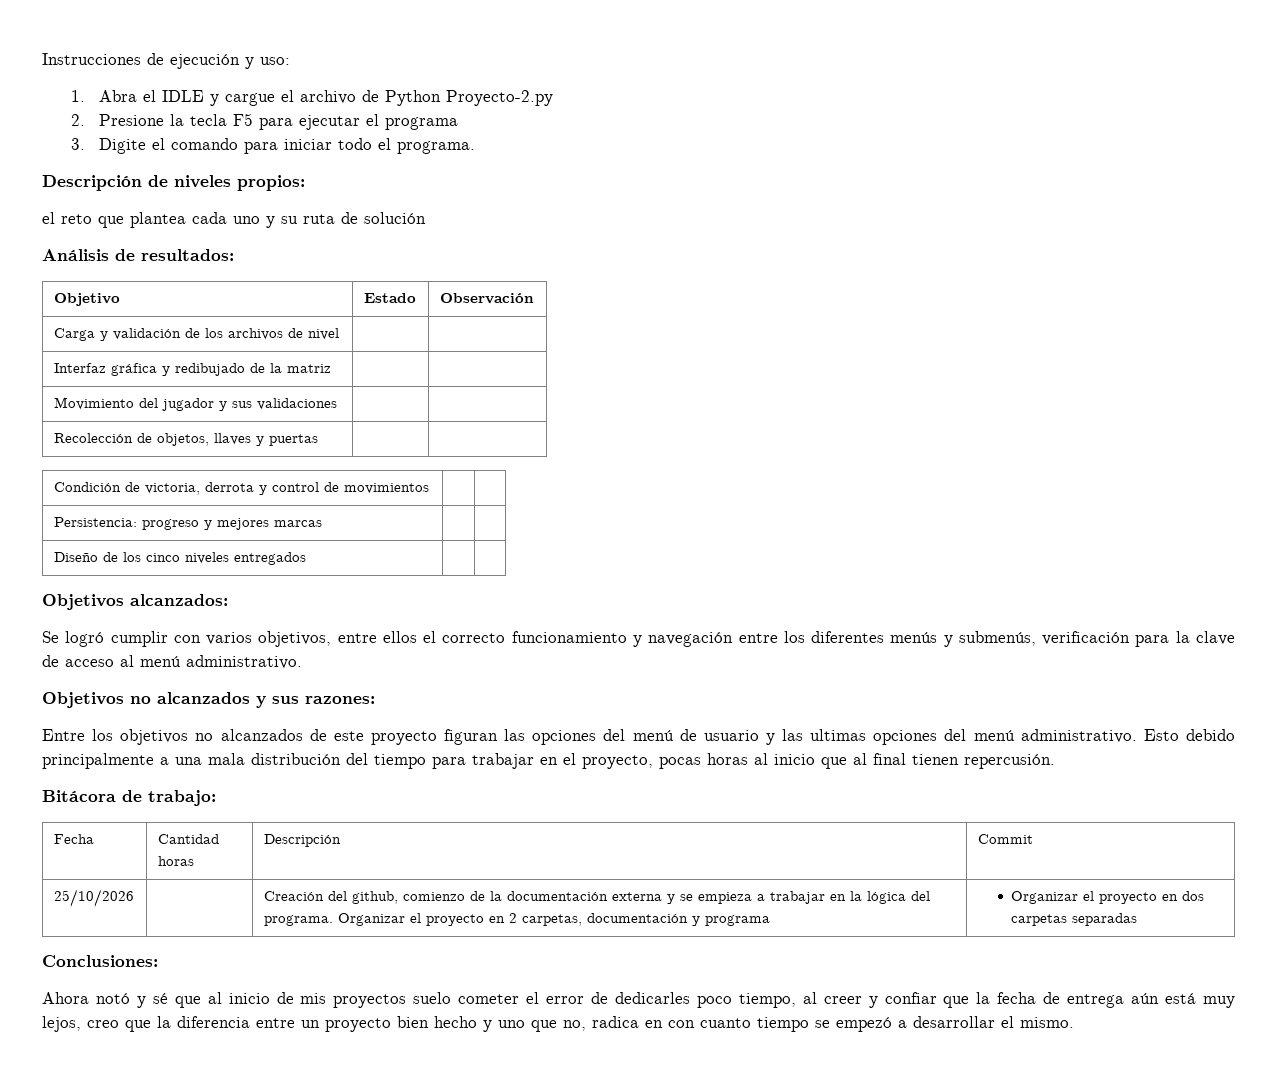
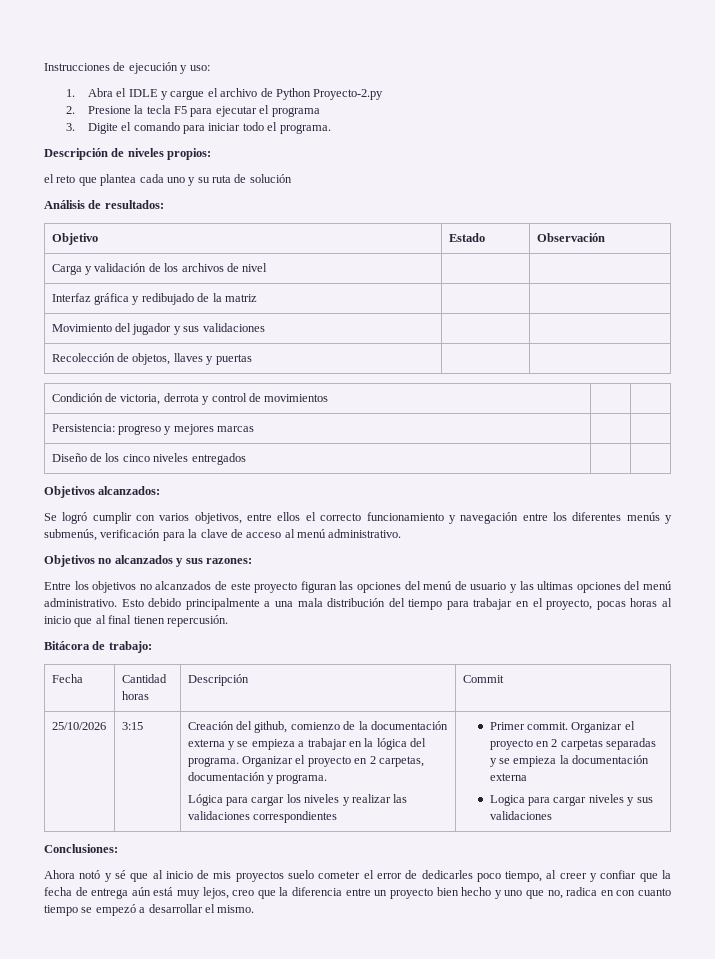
(134, 898) none -> [121,722,143,730] 3:15
[704,915,770,926] [1011,891,1205,904] programa | Organizar el proyecto en dos -> [276,774,328,784] [187,794,408,806] [187,811,338,823] [489,721,635,733] [489,739,558,750] programa. // Lógica para cargar los niveles y realizar las validaciones correspondientes | Primer commit. Organizar el proyecto en 2
(1138, 919) none -> [489,755,650,767] [489,773,527,781] [489,794,653,806] [489,811,552,820] y se empieza la documentación externa // Logica para cargar niveles y sus validaciones

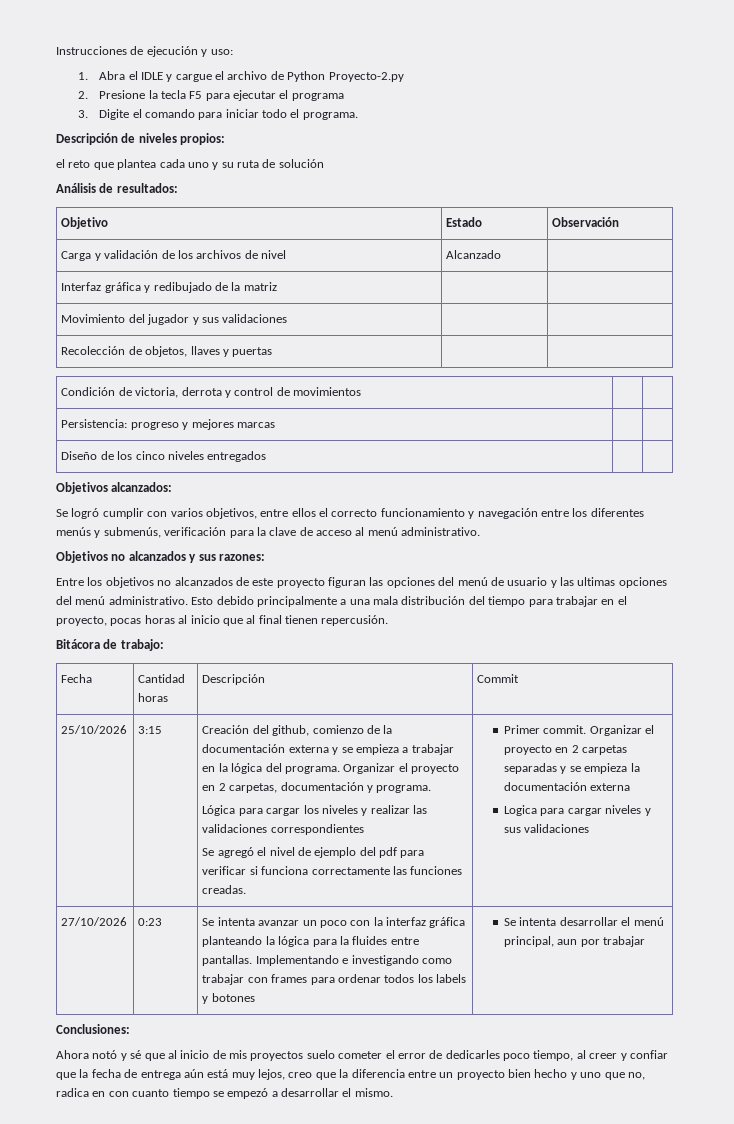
(268, 267) none -> [446,250,502,259] Alcanzado
(338, 817) none -> [202,847,425,858] [202,866,463,875] [202,885,247,894] // Se agregó el nivel de ejemplo del pdf para verificar si funciona correctamente las funciones creadas.
(552, 815) none -> [61,917,128,926] [138,918,163,926] [202,917,466,928] [202,936,419,947] [202,955,452,966] [202,974,467,985] [202,993,255,1004] [504,917,664,926] [504,936,646,947] // 27/10/2026 | 0:23 | Se intenta avanzar un poco con la interfaz gráfica planteando la lógica para la fluides entre pantallas. Implementando e investigando como trabajar con frames para ordenar todos los labels y botones | Se intenta desarrollar el menú principal, aun por trabajar

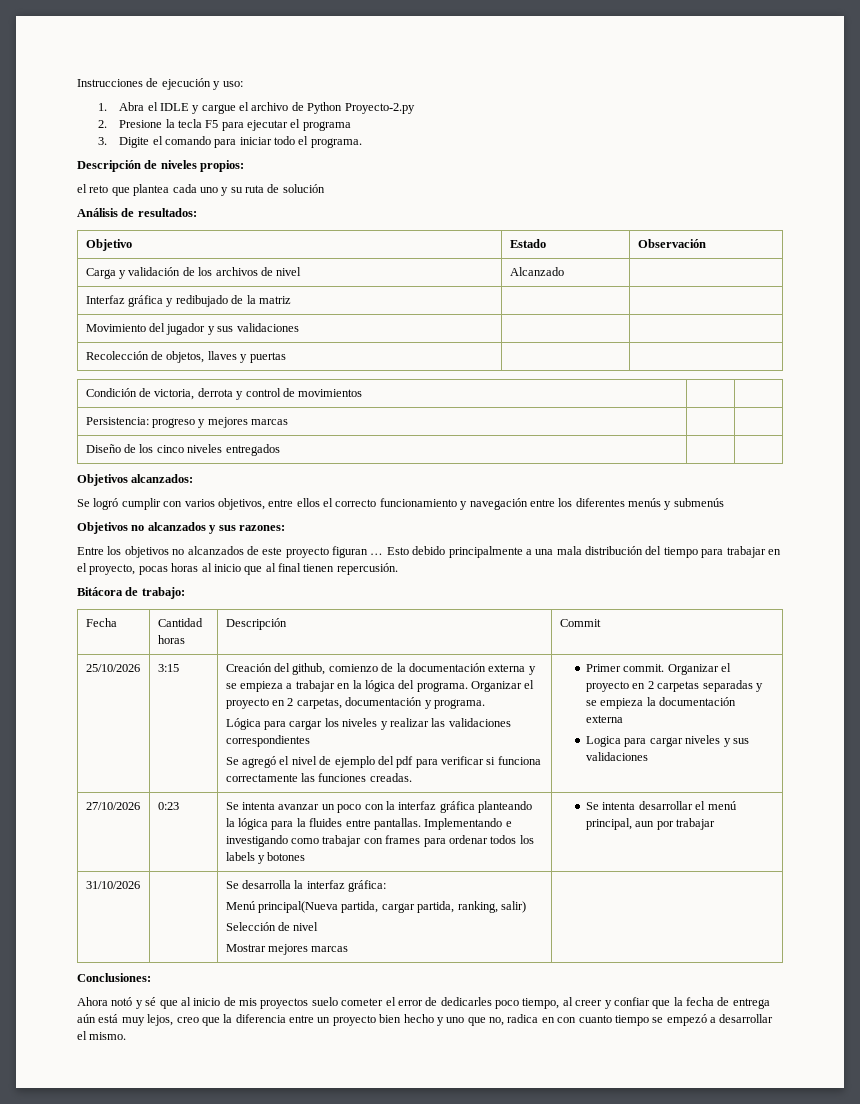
[103,527,481,538] submenús, verificación para la clave de acceso al menú administrativo. -> [673,498,724,507] submenús
[369,577,667,588] [56,596,188,605] las opciones del menú de usuario y las ultimas opciones del menú administrativo. -> [370,553,384,555] …
(646, 941) none -> [85,881,140,889] [225,880,387,892] [225,901,526,913] [225,922,319,931] [225,944,349,955] // 31/10/2026 | | Se desarrolla la interfaz gráfica: // Menú principal(Nueva partida, cargar partida, ranking, salir) // Selección de nivel // Mostrar mejores marcas |

